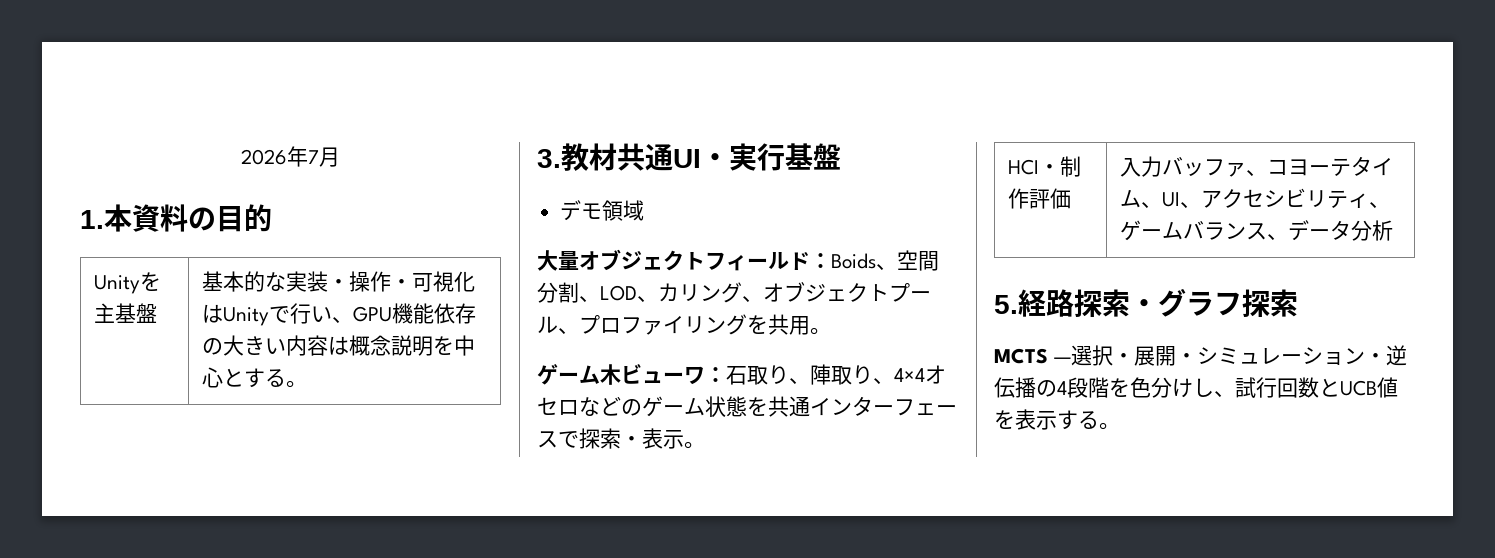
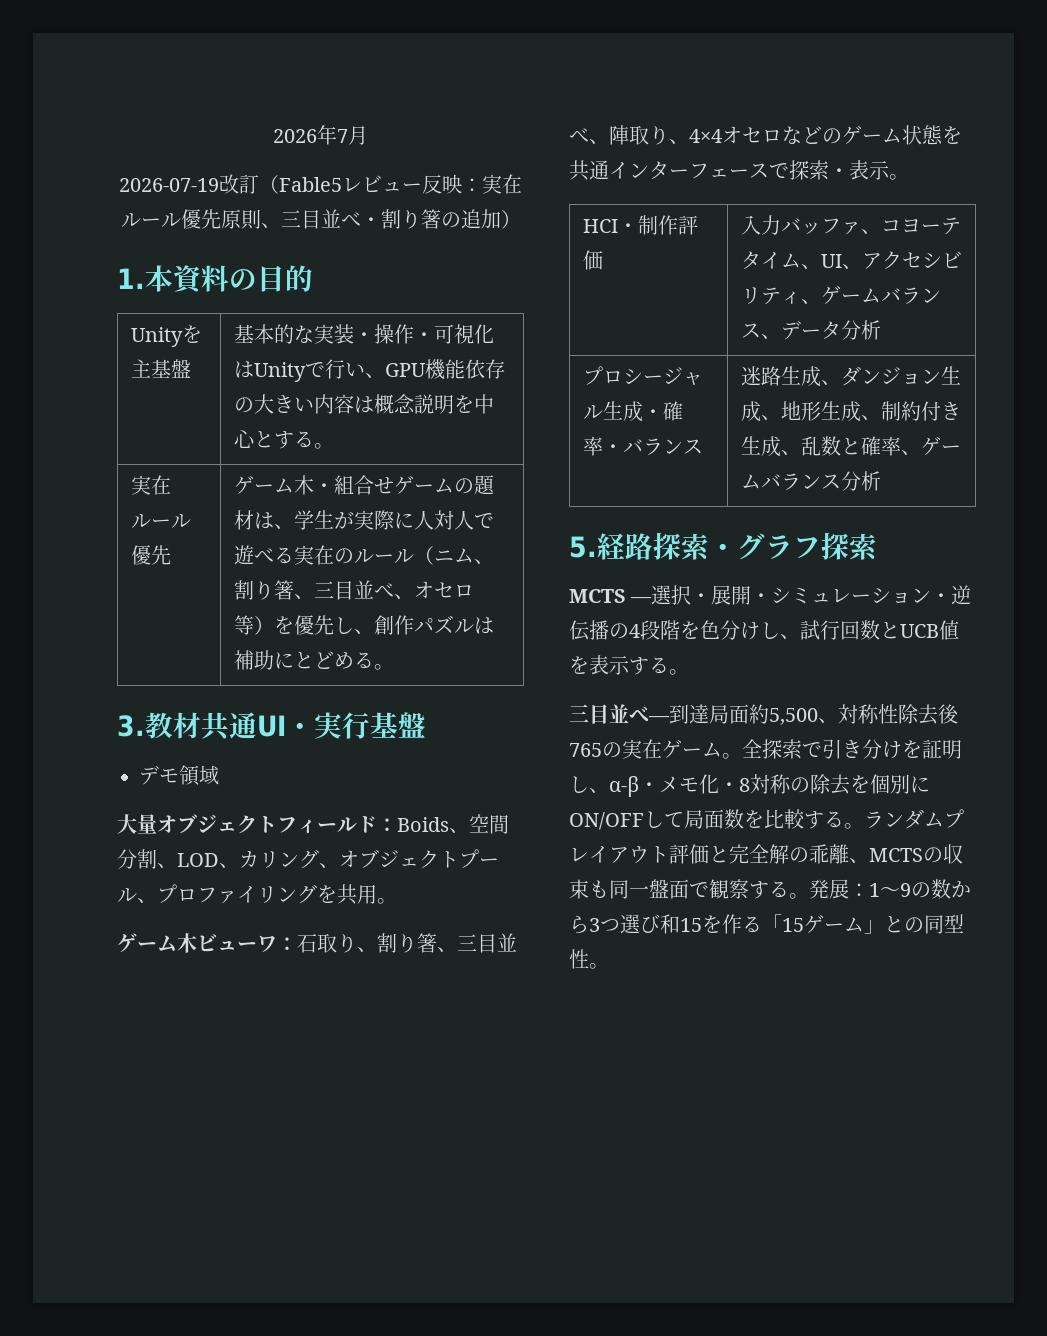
(340, 157) none -> [119,174,522,194] [120,209,521,230] // 2026-07-19改訂（Fable5レビュー反映：実在ルール優先原則、三目並べ・割り箸の追加）
(308, 384) none -> [130,475,171,495] [130,514,191,528] [130,545,171,565] [233,475,495,495] [233,510,494,530] [233,545,494,565] [233,580,474,600] [233,615,494,635] [233,650,394,670] // 実在ルール優先 | ゲーム木・組合せゲームの題材は、学生が実際に人対人で遊べる実在のルール（ニム、割り箸、三目並べ、オセロ等）を優先し、創作パズルは補助にとどめる。
(810, 381) none -> [377,933,517,953] [569,128,609,144] 割り箸、三目並べ、
(1394, 230) none -> [582,366,703,386] [582,401,683,422] [582,436,703,456] [740,366,961,387] [740,401,961,422] [740,436,961,457] [740,471,881,491] // プロシージャル生成・確率・バランス | 迷路生成、ダンジョン生成、地形生成、制約付き生成、乱数と確率、ゲームバランス分析
(1120, 426) none -> [569,704,959,725] [569,739,962,759] [569,774,930,797] [569,809,964,830] [569,844,963,864] [569,879,971,899] [569,914,964,934] [569,949,609,969] // 三目並べ—到達局面約5,500、対称性除去後765の実在ゲーム。全探索で引き分けを証明し、α-β・メモ化・8対称の除去を個別にON/OFFして局面数を比較する。ランダムプレイアウト評価と完全解の乖離、MCTSの収束も同一盤面で観察する。発展：1〜9の数から3つ選び和15を作る「15ゲーム」との同型性。

